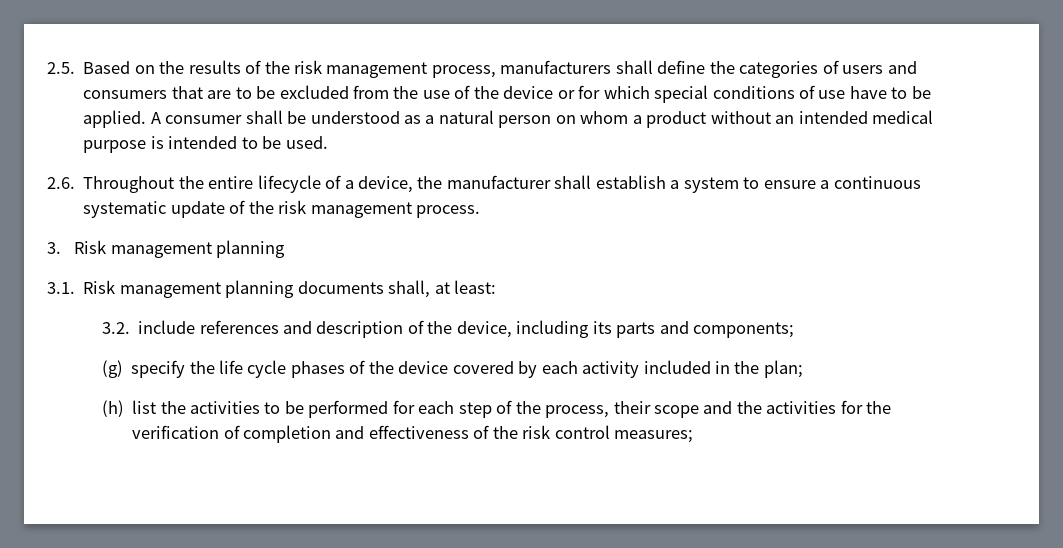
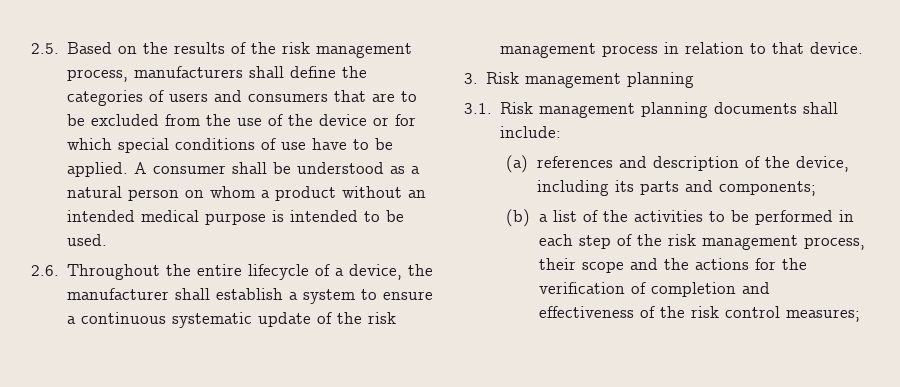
[415,205,480,218] process. -> [602,42,864,57] process in relation to that device.
[388,280,496,298] [101,320,196,334] shall, at least: // 3.2. include -> [803,102,839,114] [500,126,562,138] [506,155,529,173] shall include: // (a)
[101,360,803,378] [101,400,157,417] (g) specify the life cycle phases of the device covered by each activity included in the plan; // (h) list -> [506,209,598,227] (b) a list of
[392,400,415,414] for -> [838,210,854,222] in
(541, 407) none -> [667,234,798,250] risk management
[766,401,837,414] activities -> [694,258,749,270] actions

